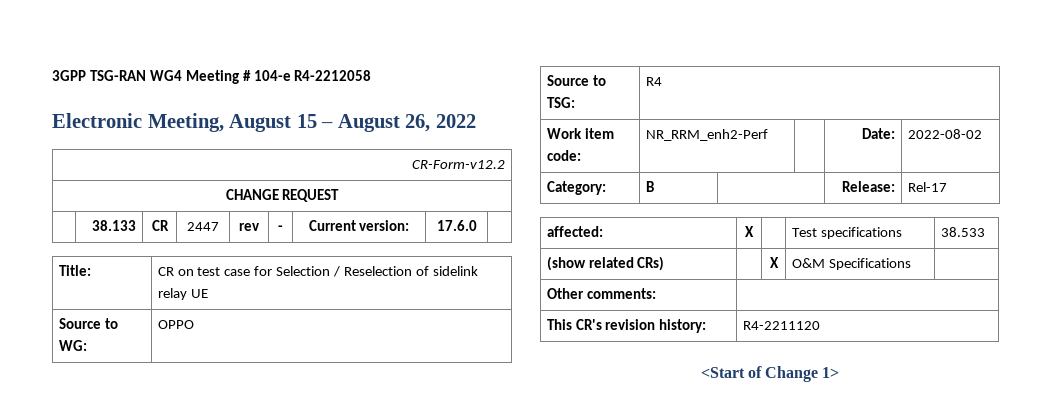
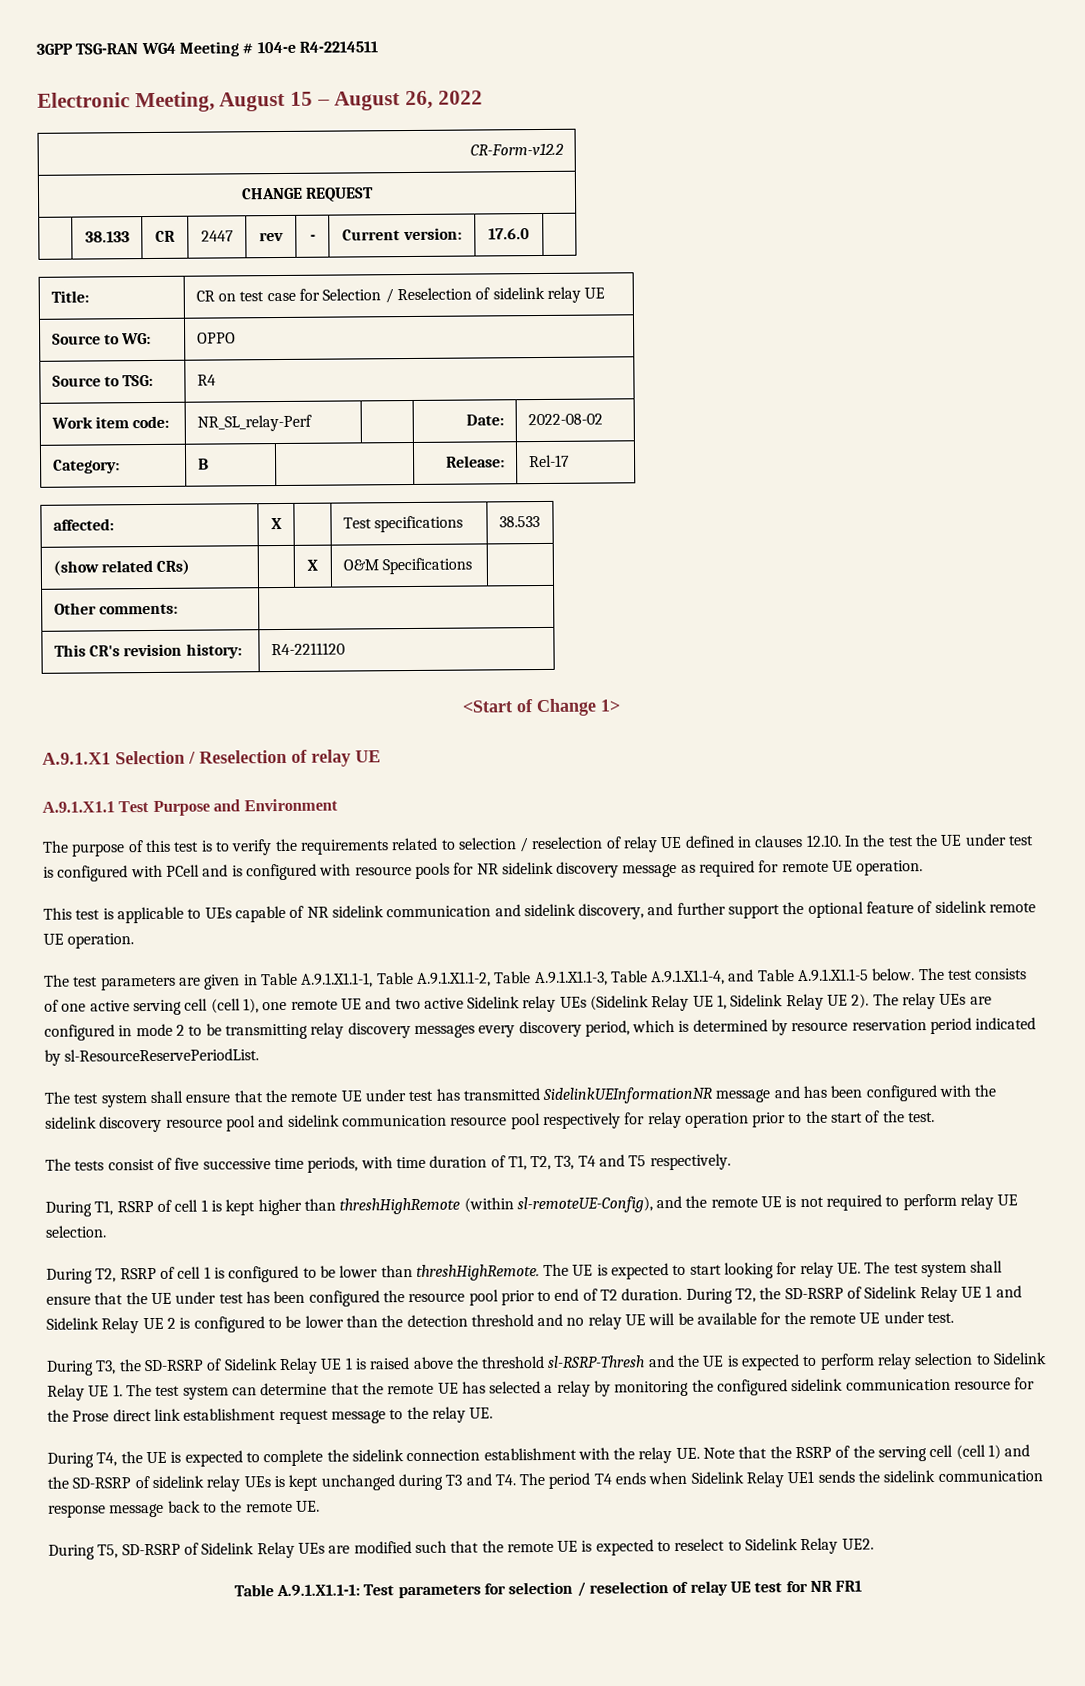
[294,70,372,81] R4-2212058 -> [298,41,378,53] R4-2214511
[645,129,768,141] NR_RRM_enh2-Perf -> [196,414,312,432] NR_SL_relay-Perf
(840, 372) none -> [42,749,381,767] [42,798,338,816] [42,833,1034,857] [43,860,924,882] [43,900,1037,924] [43,933,135,949] [43,967,1028,991] [44,992,992,1016] [44,1017,1037,1041] [44,1048,260,1066] [44,1084,997,1108] [45,1110,936,1133] [45,1153,731,1173] [45,1193,1019,1217] [45,1225,107,1238] [46,1260,1004,1284] [46,1285,1022,1307] [46,1311,955,1334] [46,1352,1048,1376] [47,1377,1036,1401] [47,1406,494,1425] [47,1444,1031,1468] [47,1469,1043,1492] [48,1500,320,1518] [48,1537,874,1560] [233,1580,863,1599] // A.9.1.X1 Selection / Reselection of relay UE // A.9.1.X1.1 Test Purpose and Environment // The purpose of this test is to verify the requirements related to selection / reselection of relay UE defined in clauses 12.10. In the test the UE under test is configured with PCell and is configured with resource pools for NR sidelink discovery message as required for remote UE operation. // This test is applicable to UEs capable of NR sidelink communication and sidelink discovery, and further support the optional feature of sidelink remote UE operation. // The test parameters are given in Table A.9.1.X1.1-1, Table A.9.1.X1.1-2, Table A.9.1.X1.1-3, Table A.9.1.X1.1-4, and Table A.9.1.X1.1-5 below. The test consists of one active serving cell (cell 1), one remote UE and two active Sidelink relay UEs (Sidelink Relay UE 1, Sidelink Relay UE 2). The relay UEs are configured in mode 2 to be transmitting relay discovery messages every discovery period, which is determined by resource reservation period indicated by sl-ResourceReservePeriodList. // The test system shall ensure that the remote UE under test has transmitted SidelinkUEInformationNR message and has been configured with the sidelink discovery resource pool and sidelink communication resource pool respectively for relay operation prior to the start of the test. // The tests consist of five successive time periods, with time duration of T1, T2, T3, T4 and T5 respectively. // During T1, RSRP of cell 1 is kept higher than threshHighRemote (within sl-remoteUE-Config), and the remote UE is not required to perform relay UE selection. // During T2, RSRP of cell 1 is configured to be lower than threshHighRemote. The UE is expected to start looking for relay UE. The test system shall ensure that the UE under test has been configured the resource pool prior to end of T2 duration. During T2, the SD-RSRP of Sidelink Relay UE 1 and Sidelink Relay UE 2 is configured to be lower than the detection threshold and no relay UE will be available for the remote UE under test. // During T3, the SD-RSRP of Sidelink Relay UE 1 is raised above the threshold sl-RSRP-Thresh and the UE is expected to perform relay selection to Sidelink Relay UE 1. The test system can determine that the remote UE has selected a relay by monitoring the configured sidelink communication resource for the Prose direct link establishment request message to the relay UE. // During T4, the UE is expected to complete the sidelink connection establishment with the relay UE. Note that the RSRP of the serving cell (cell 1) and the SD-RSRP of sidelink relay UEs is kept unchanged during T3 and T4. The period T4 ends when Sidelink Relay UE1 sends the sidelink communication response message back to the remote UE. // During T5, SD-RSRP of Sidelink Relay UEs are modified such that the remote UE is expected to reselect to Sidelink Relay UE2. // Table A.9.1.X1.1-1: Test parameters for selection / reselection of relay UE test for NR FR1

